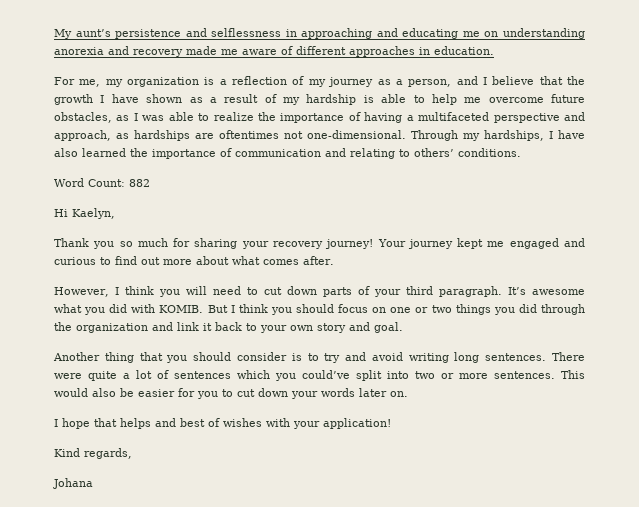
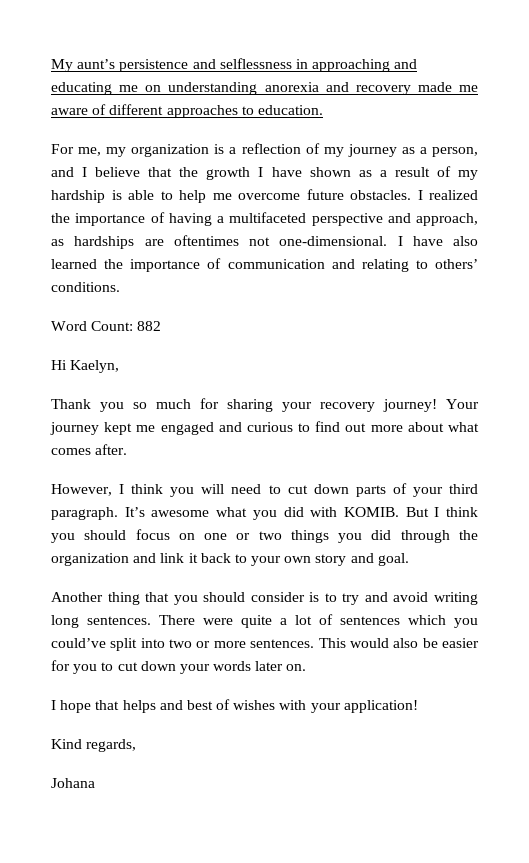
[419,47,430,55] in -> [241,106,254,115] to
[54,112,254,123] obstacles, as I was able to realize -> [350,190,478,200] obstacles. I realized
[411,130,544,141] Through my hardships, -> (388, 241) none

